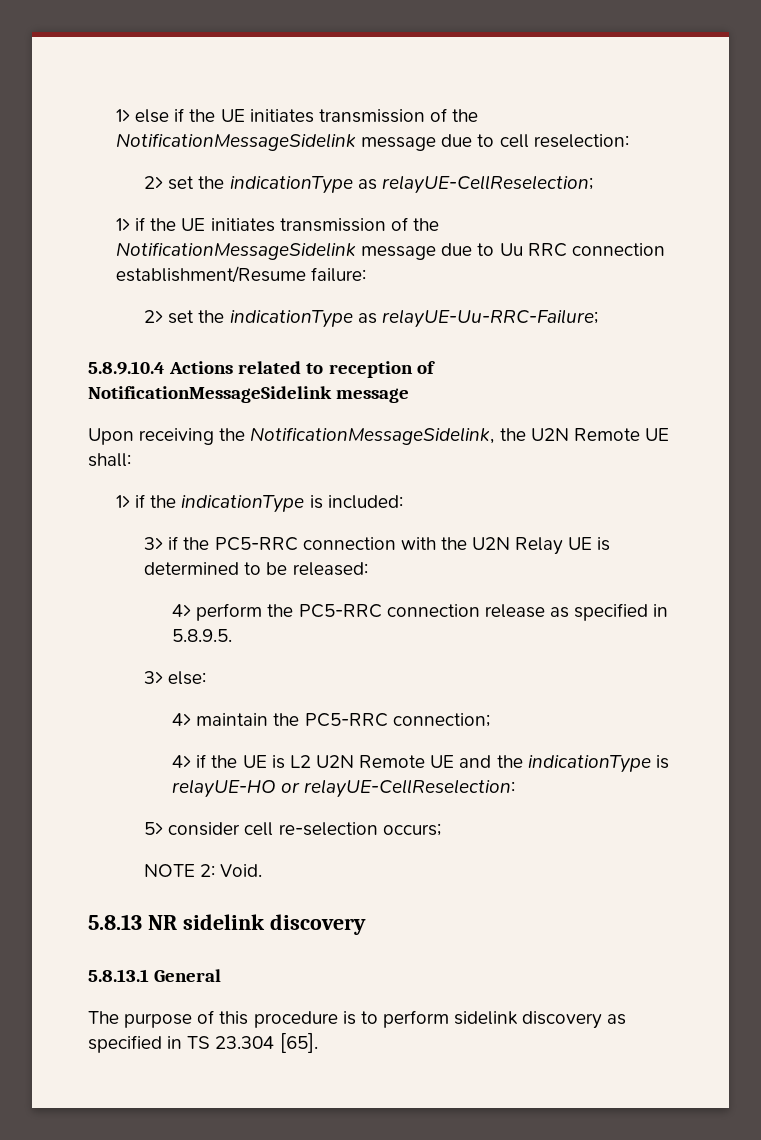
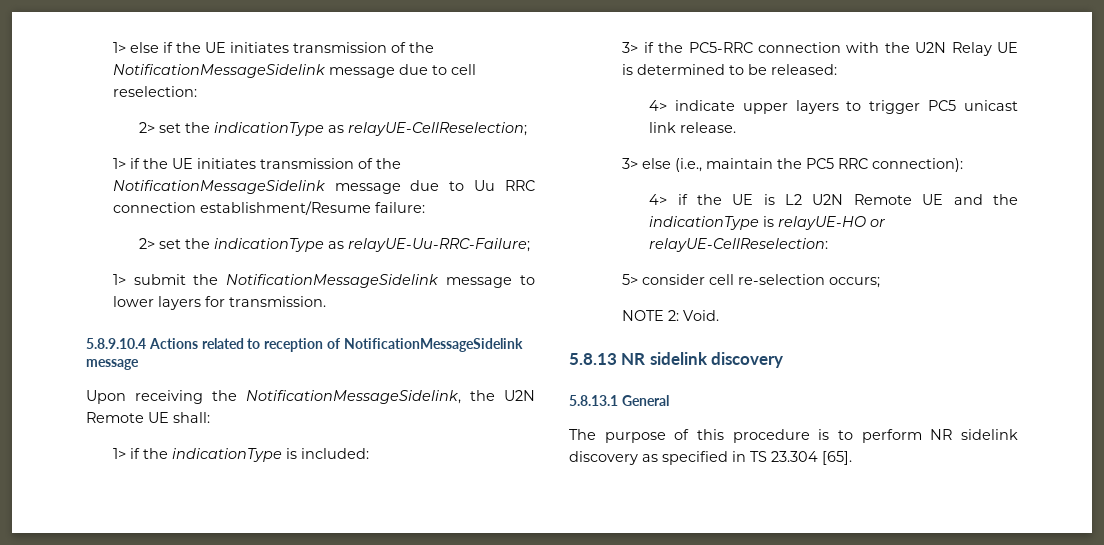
(598, 318) none -> [112,274,535,288] [112,296,326,310] // 1> submit the NotificationMessageSidelink message to lower layers for transmission.
[196,603,669,621] [172,629,233,642] [144,671,207,685] [172,713,490,727] perform the PC5-RRC connection release as specified in 5.8.9.5. // 3> else: // 4> maintain the PC5-RRC connection; -> [674,100,1018,114] [649,122,737,133] [622,158,964,172] indicate upper layers to trigger PC5 unicast link release. // 3> else (i.e., maintain the PC5 RRC connection):
(449, 1019) none -> [930,429,953,440] NR

